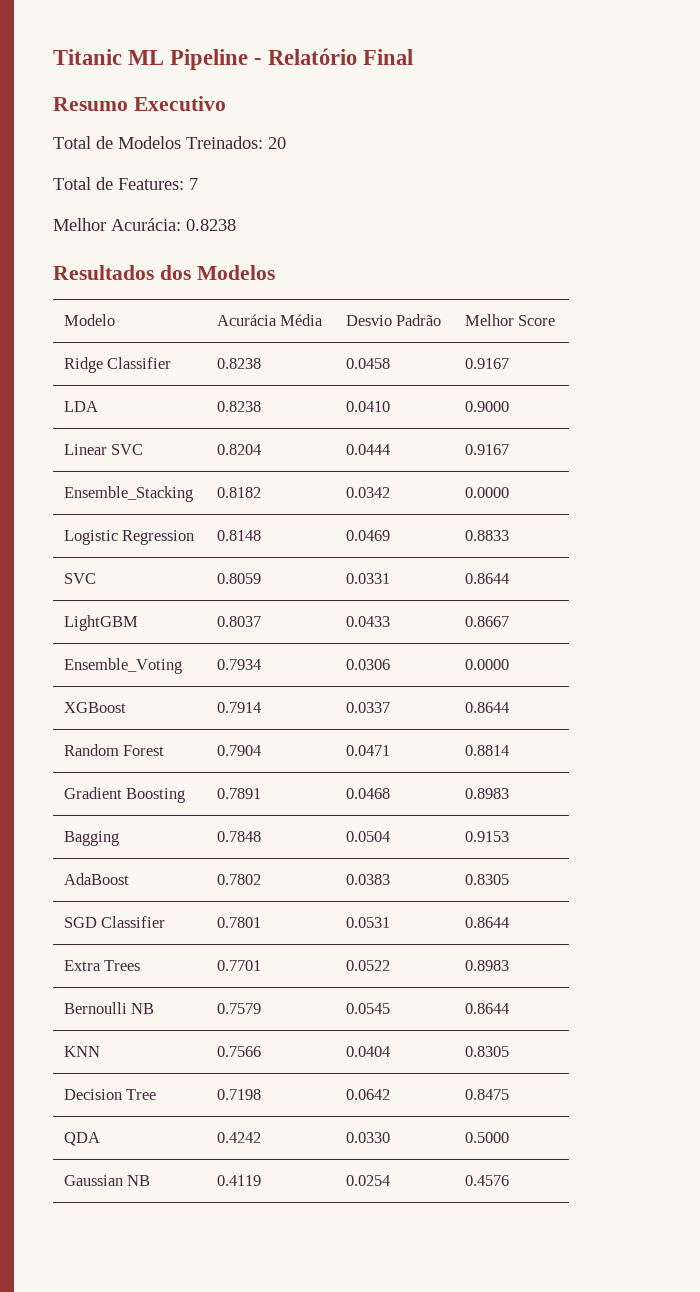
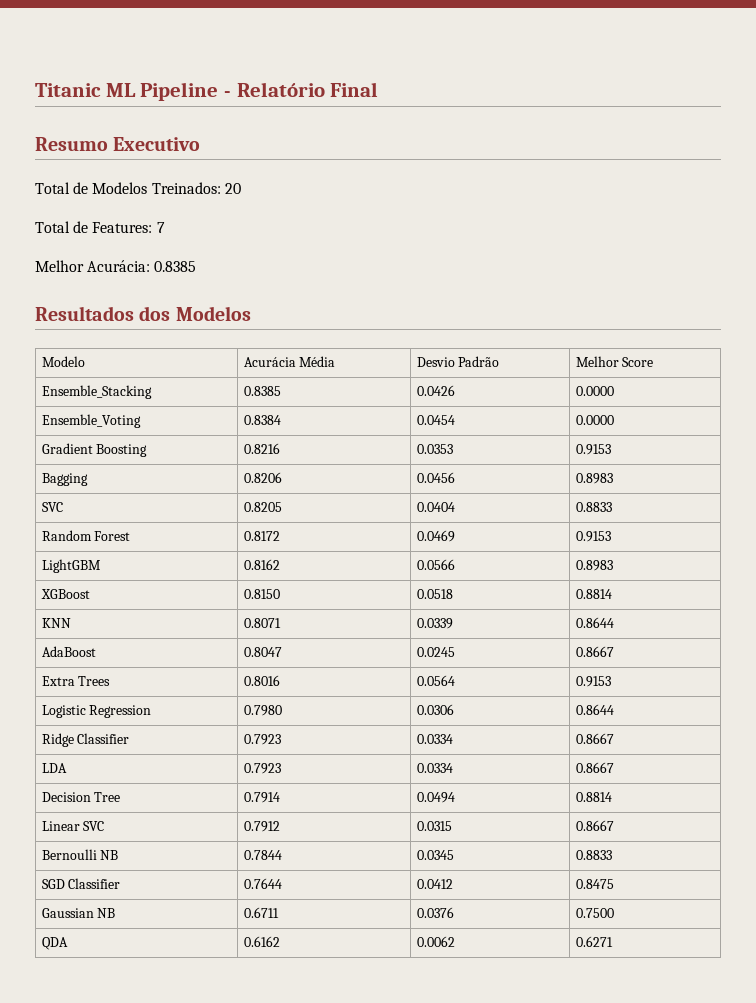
[186,219,236,231] 0.8238 -> [154,261,197,272] 0.8385
[63,357,171,373] [216,358,261,369] [345,358,390,369] [464,358,509,369] [63,401,98,412] [216,401,261,412] [345,401,390,412] [464,401,509,412] [63,444,143,455] [216,444,261,455] [345,444,390,455] [464,444,509,455] [63,486,193,502] [216,487,261,498] [345,487,390,498] [464,487,509,498] [63,530,194,545] [216,530,261,541] [345,530,390,541] [464,530,509,541] [63,573,96,584] [216,573,261,584] [345,573,390,584] [464,573,509,584] [63,615,138,631] [216,616,261,627] [345,616,390,627] [464,616,509,627] [63,658,182,674] [216,659,261,670] [345,659,390,670] [464,659,509,670] [63,702,126,713] [216,702,261,713] [345,702,390,713] [464,702,509,713] [63,744,164,756] [216,745,261,756] [345,745,390,756] [464,745,509,756] [63,787,185,803] [216,788,261,799] [345,788,390,799] [464,788,509,799] [63,831,119,846] [216,831,261,842] [345,831,390,842] [464,831,509,842] [63,873,129,885] [216,874,261,885] [345,874,390,885] [464,874,509,885] [63,916,165,928] [216,917,261,928] [345,917,390,928] [464,917,509,928] [63,960,140,971] [216,960,261,971] [345,960,390,971] [464,960,509,971] [63,1002,154,1014] [216,1003,261,1014] [345,1003,390,1014] [464,1003,509,1014] [63,1046,100,1057] [216,1046,261,1057] [345,1046,390,1057] [464,1046,509,1057] [63,1089,156,1100] [216,1089,261,1100] [345,1089,390,1100] [464,1089,509,1100] [63,1132,100,1146] [216,1132,261,1143] [345,1132,390,1143] [464,1132,509,1143] [63,1175,150,1186] [216,1175,261,1186] [345,1175,390,1186] [464,1175,509,1186] Ridge Classifier | 0.8238 | 0.0458 | 0.9167 // LDA | 0.8238 | 0.0410 | 0.9000 // Linear SVC | 0.8204 | 0.0444 | 0.9167 // Ensemble_Stacking | 0.8182 | 0.0342 | 0.0000 // Logistic Regression | 0.8148 | 0.0469 | 0.8833 // SVC | 0.8059 | 0.0331 | 0.8644 // LightGBM | 0.8037 | 0.0433 | 0.8667 // Ensemble_Voting | 0.7934 | 0.0306 | 0.0000 // XGBoost | 0.7914 | 0.0337 | 0.8644 // Random Forest | 0.7904 | 0.0471 | 0.8814 // Gradient Boosting | 0.7891 | 0.0468 | 0.8983 // Bagging | 0.7848 | 0.0504 | 0.9153 // AdaBoost | 0.7802 | 0.0383 | 0.8305 // SGD Classifier | 0.7801 | 0.0531 | 0.8644 // Extra Trees | 0.7701 | 0.0522 | 0.8983 // Bernoulli NB | 0.7579 | 0.0545 | 0.8644 // KNN | 0.7566 | 0.0404 | 0.8305 // Decision Tree | 0.7198 | 0.0642 | 0.8475 // QDA | 0.4242 | 0.0330 | 0.5000 // Gaussian NB | 0.4119 | 0.0254 | 0.4576 -> [41,385,152,399] [243,386,281,396] [416,385,455,396] [575,386,614,396] [41,414,141,428] [243,415,281,425] [416,415,455,425] [575,415,614,425] [41,443,148,457] [243,443,280,454] [416,444,453,454] [575,444,611,455] [41,473,88,486] [243,472,282,483] [416,472,455,483] [575,473,613,484] [41,502,63,512] [243,502,282,512] [416,502,455,512] [575,502,612,512] [41,530,131,541] [243,531,280,541] [416,530,455,542] [575,531,611,542] [41,559,101,573] [243,559,280,570] [416,559,455,570] [575,560,613,571] [40,589,90,599] [243,589,280,599] [416,589,453,599] [575,589,612,599] [41,618,71,628] [243,618,281,628] [416,618,453,629] [575,617,614,628] [41,646,96,657] [243,647,282,657] [416,647,455,657] [575,646,614,657] [41,676,111,686] [243,675,280,686] [416,675,455,686] [575,676,611,687] [41,705,152,718] [243,705,282,716] [416,704,454,715] [575,704,614,715] [41,733,130,747] [243,734,281,745] [416,734,453,744] [575,733,614,744] [41,763,67,773] [243,763,281,774] [416,763,453,773] [575,762,614,773] [41,792,121,802] [243,792,280,803] [416,792,455,803] [575,792,612,802] [41,821,105,831] [243,821,280,832] [416,821,452,831] [575,820,614,831] [41,849,119,860] [243,850,282,860] [416,850,454,860] [575,850,612,860] [41,878,121,889] [243,878,282,889] [416,879,453,889] [575,879,614,889] [41,908,116,918] [243,907,279,918] [416,907,454,918] [575,908,614,918] [41,937,68,950] [243,936,280,947] [416,936,455,947] [575,936,613,947] Ensemble_Stacking | 0.8385 | 0.0426 | 0.0000 // Ensemble_Voting | 0.8384 | 0.0454 | 0.0000 // Gradient Boosting | 0.8216 | 0.0353 | 0.9153 // Bagging | 0.8206 | 0.0456 | 0.8983 // SVC | 0.8205 | 0.0404 | 0.8833 // Random Forest | 0.8172 | 0.0469 | 0.9153 // LightGBM | 0.8162 | 0.0566 | 0.8983 // XGBoost | 0.8150 | 0.0518 | 0.8814 // KNN | 0.8071 | 0.0339 | 0.8644 // AdaBoost | 0.8047 | 0.0245 | 0.8667 // Extra Trees | 0.8016 | 0.0564 | 0.9153 // Logistic Regression | 0.7980 | 0.0306 | 0.8644 // Ridge Classifier | 0.7923 | 0.0334 | 0.8667 // LDA | 0.7923 | 0.0334 | 0.8667 // Decision Tree | 0.7914 | 0.0494 | 0.8814 // Linear SVC | 0.7912 | 0.0315 | 0.8667 // Bernoulli NB | 0.7844 | 0.0345 | 0.8833 // SGD Classifier | 0.7644 | 0.0412 | 0.8475 // Gaussian NB | 0.6711 | 0.0376 | 0.7500 // QDA | 0.6162 | 0.0062 | 0.6271

